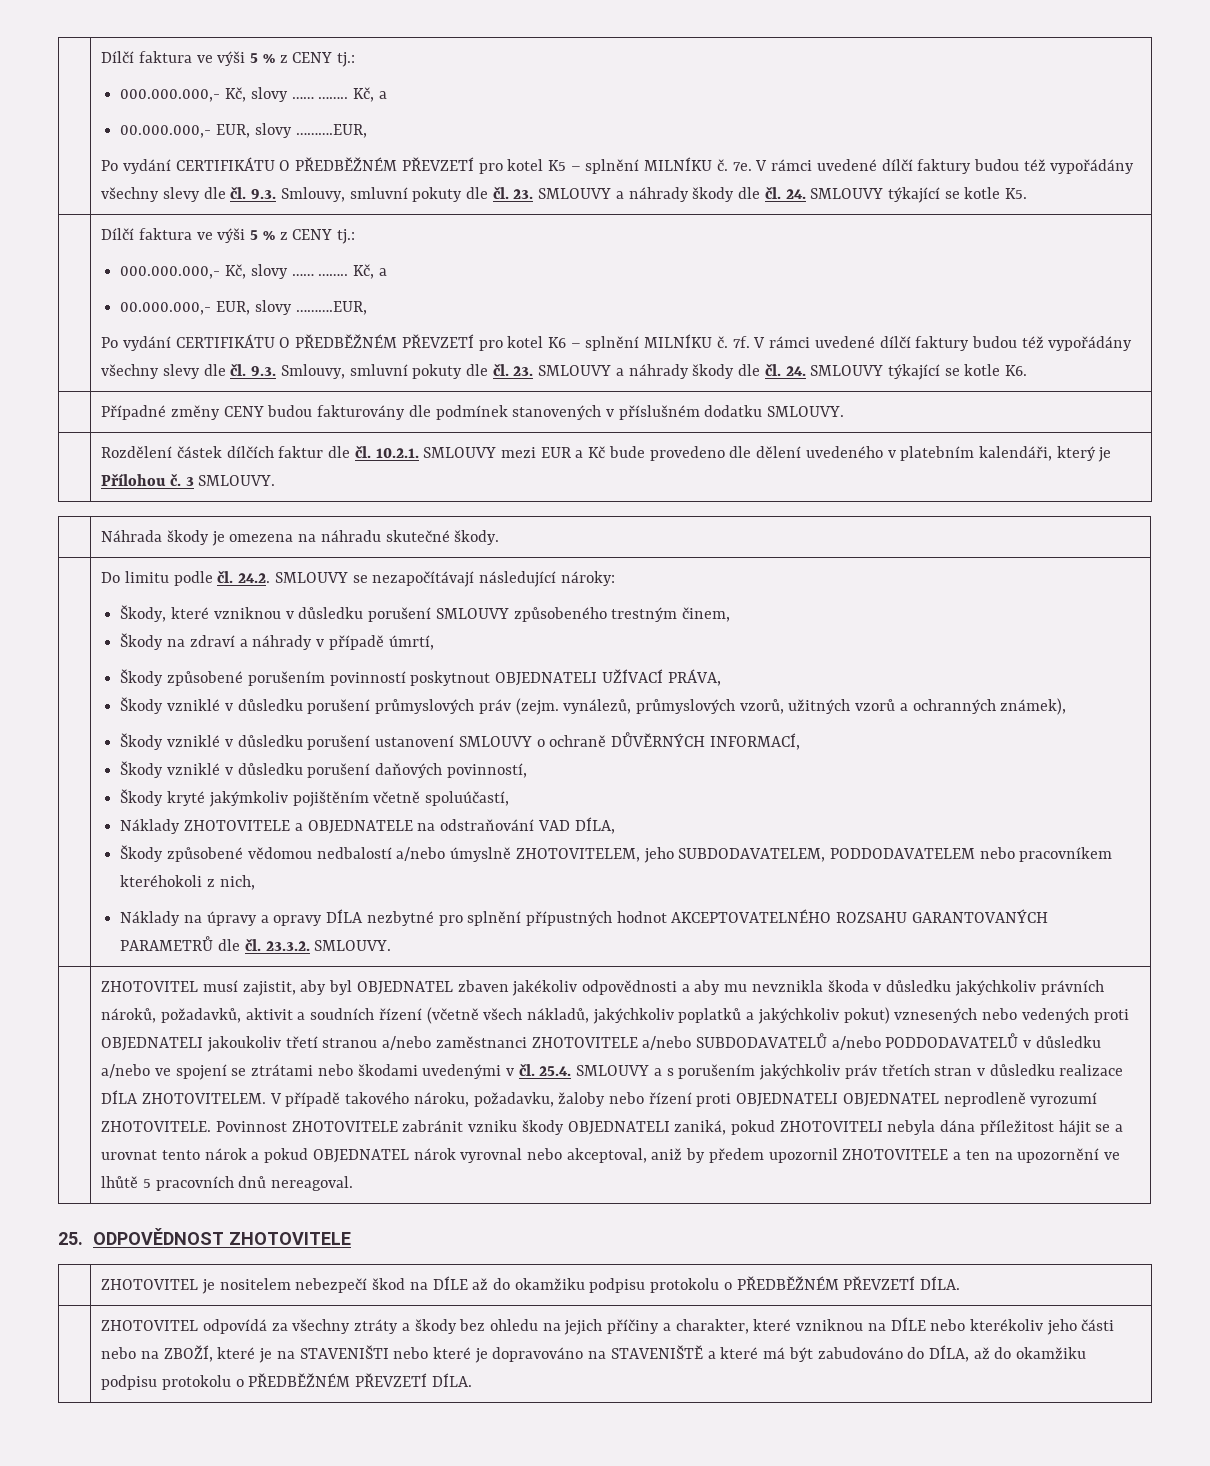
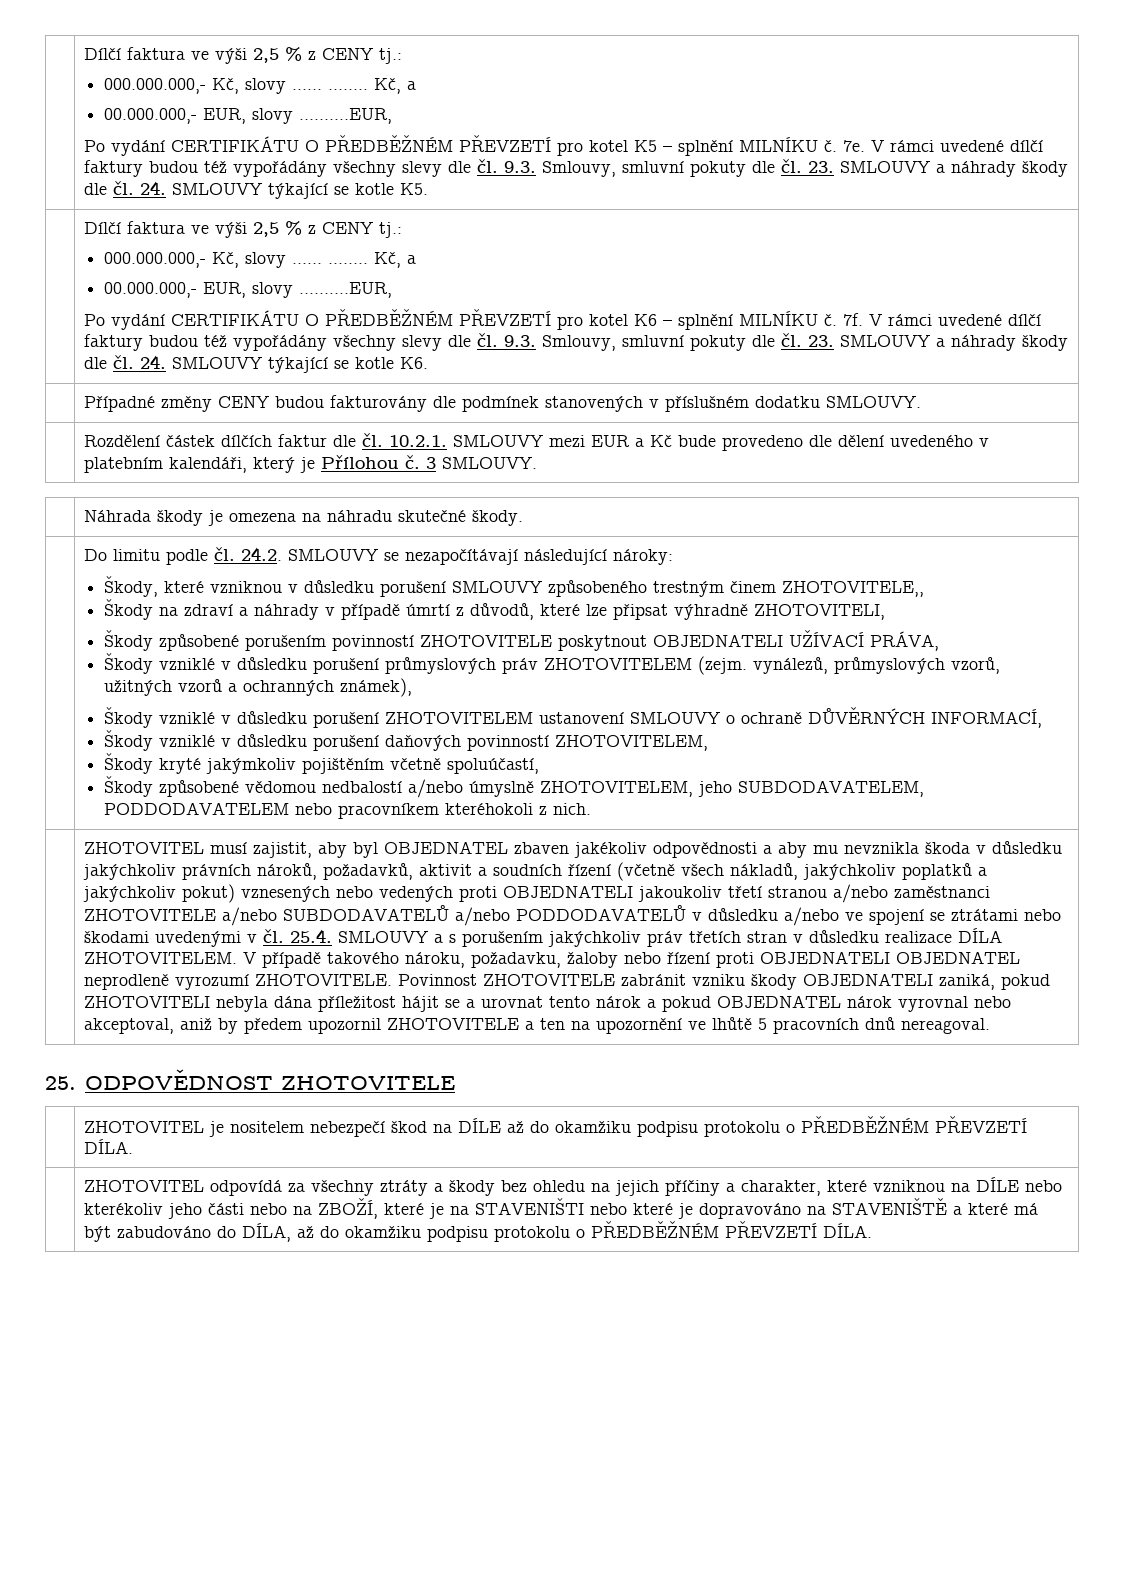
[101,51,259,66] | Dílčí faktura ve výši 5 -> [84,47,280,64] | Dílčí faktura ve výši 2,5
[250,230,259,240] 5 -> [253,222,280,237] 2,5
[681,607,730,622] činem, -> [729,581,924,597] činem ZHOTOVITELE,,
[388,635,434,650] úmrtí, -> [405,603,885,620] úmrtí z důvodů, které lze připsat výhradně ZHOTOVITELI,
(406, 678) none -> [419,635,552,647] ZHOTOVITELE
(511, 706) none -> [543,658,692,670] ZHOTOVITELEM
(371, 742) none -> [384,712,533,724] ZHOTOVITELEM
[446,763,527,778] povinností, -> [466,735,708,751] povinností ZHOTOVITELEM,
[120,817,615,834] // Náklady ZHOTOVITELE a OBJEDNATELE na odstraňování VAD DÍLA, -> (539, 766) none
[219,875,255,890] [120,909,1048,926] [120,936,392,951] nich, // Náklady na úpravy a opravy DÍLA nezbytné pro splnění přípustných hodnot AKCEPTOVATELNÉHO ROZSAHU GARANTOVANÝCH PARAMETRŮ dle čl. 23.3.2. SMLOUVY. -> [552,803,591,815] nich.

